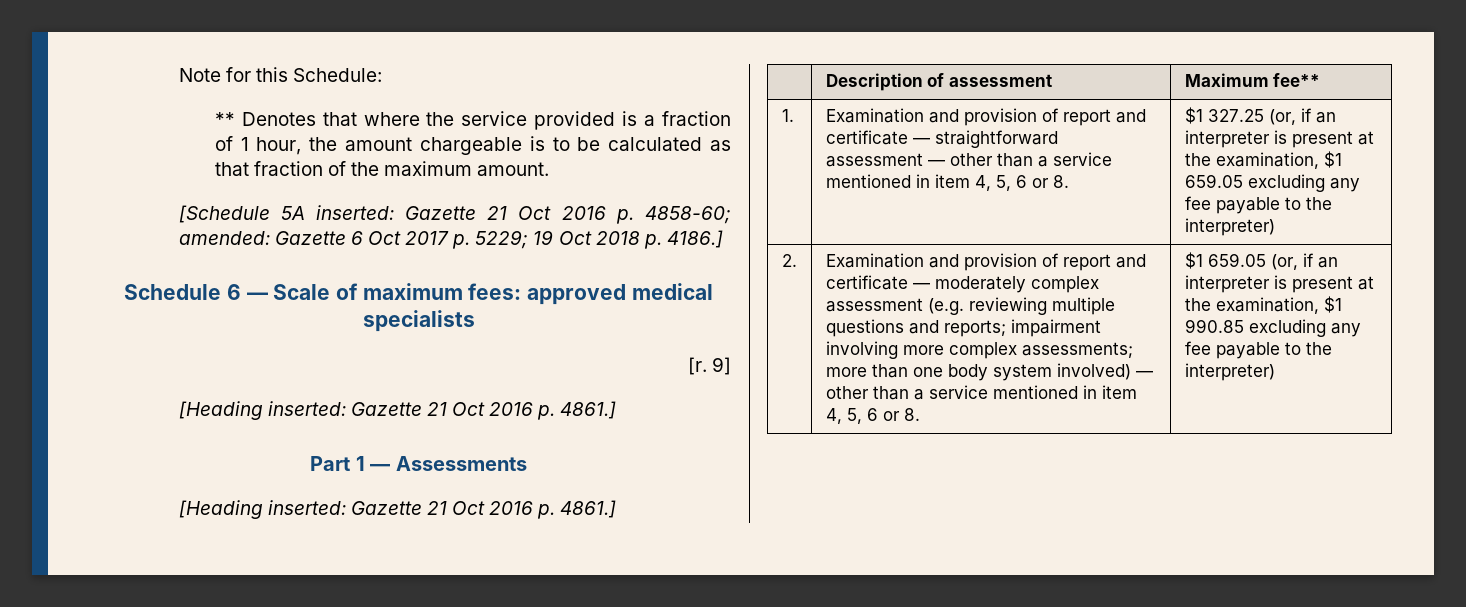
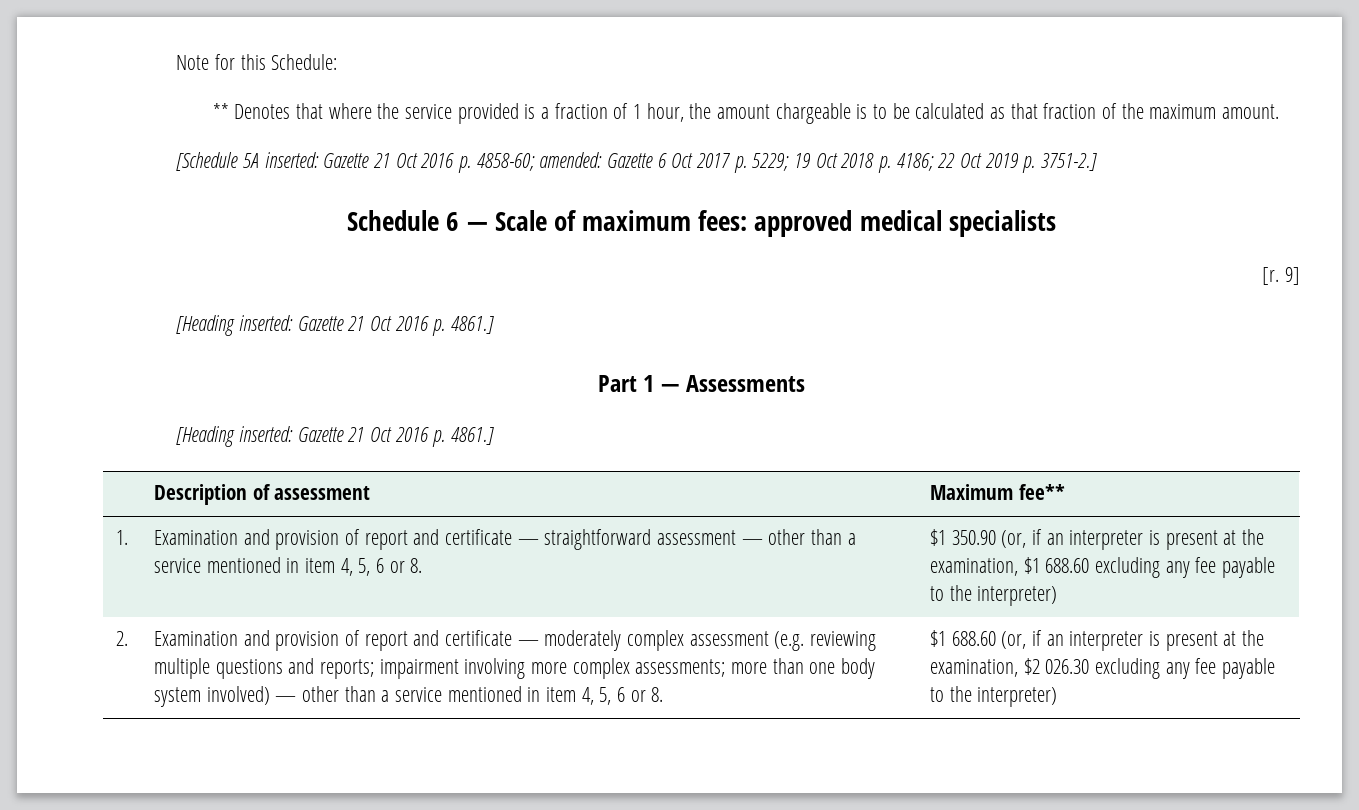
[666,230,723,248] 4186.] -> [896,153,1097,173] 4186; 22 Oct 2019 p. 3751-2.]
[1207,109,1264,122] 327.25 -> [951,530,996,545] 350.90
[1184,174,1243,188] 659.05 -> [1045,558,1090,573] 688.60
[1207,253,1338,270] [1184,275,1374,293] [1184,296,1342,314] [1184,319,1244,333] 659.05 (or, if an interpreter is present at the examination, $1 990.85 -> [951,630,1265,651] [929,658,1090,677] 688.60 (or, if an interpreter is present at the examination, $2 026.30

